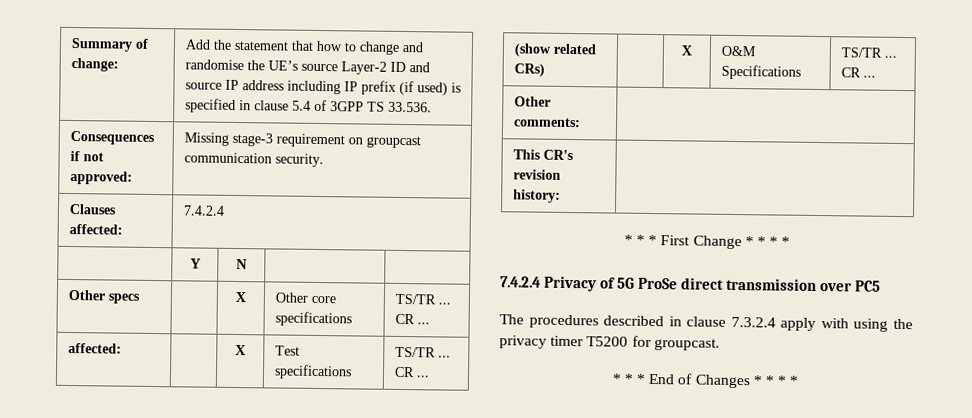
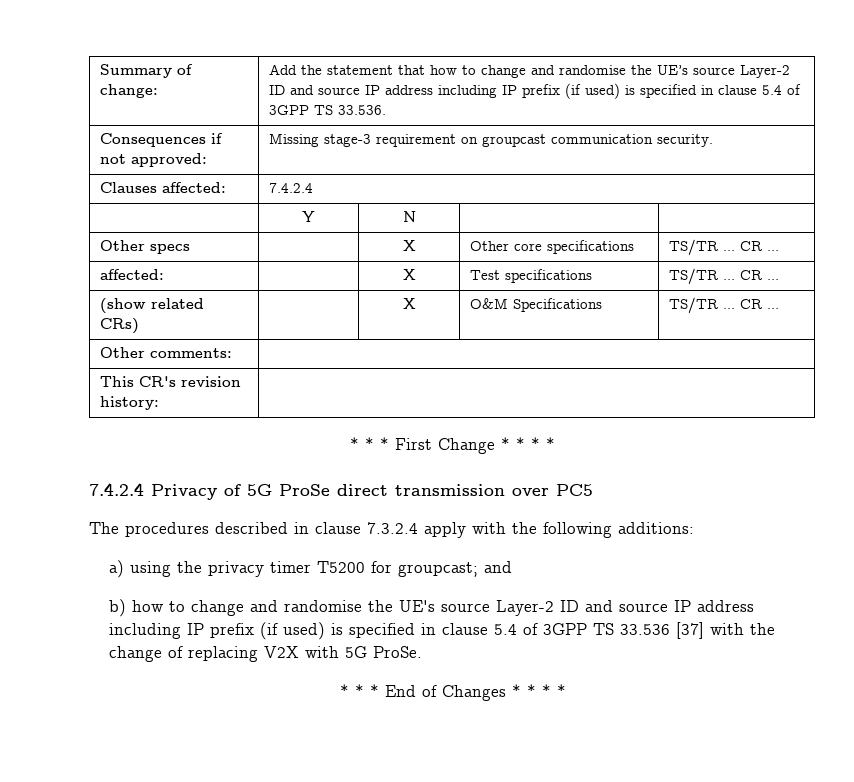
(849, 323) none -> [512,522,694,538] [108,560,124,578] the following additions: // a)
[653,338,720,351] groupcast. -> [397,561,512,577] [108,599,754,617] [108,622,775,640] [108,646,422,662] groupcast; and // b) how to change and randomise the UE's source Layer-2 ID and source IP address including IP prefix (if used) is specified in clause 5.4 of 3GPP TS 33.536 [37] with the change of replacing V2X with 5G ProSe.

